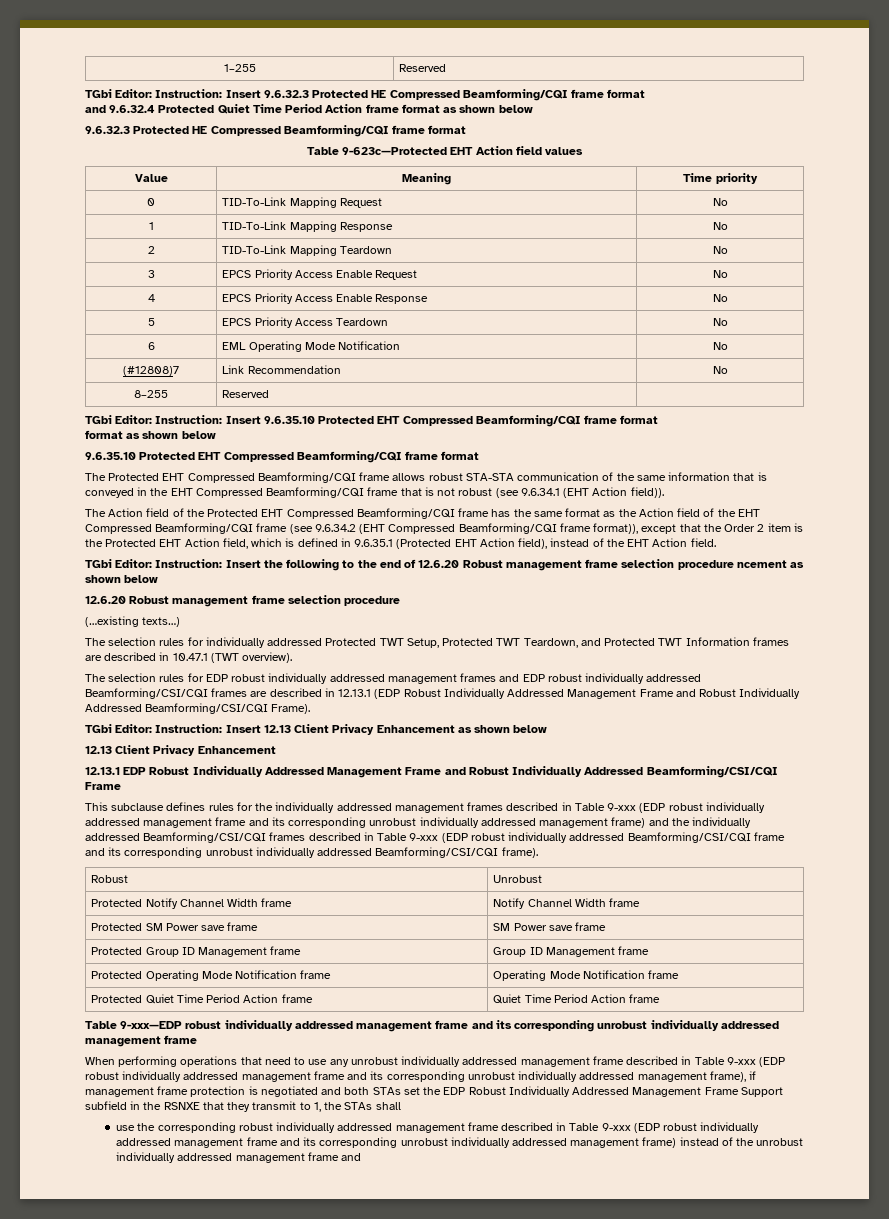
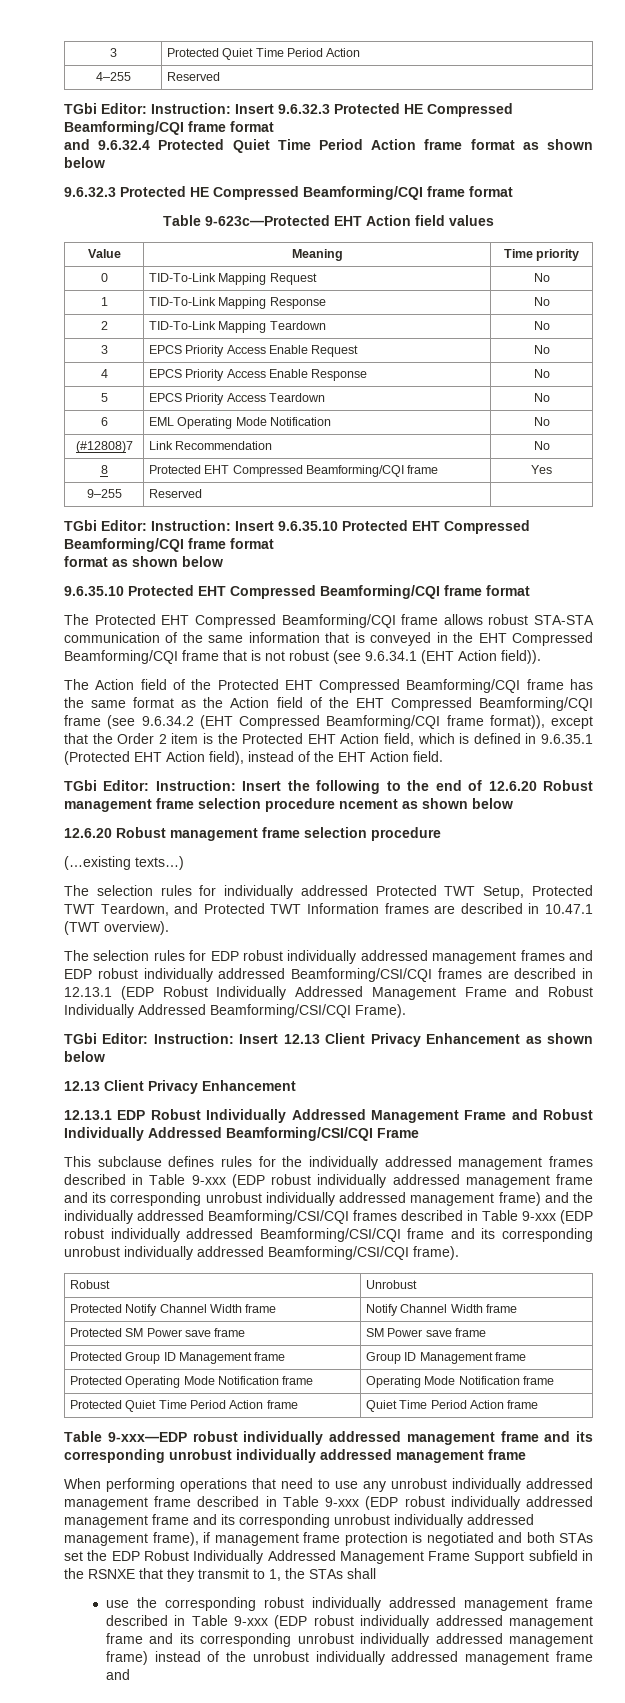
[223,64,256,72] 1–255 -> [109,48,117,57] [166,48,361,60] [95,72,131,81] 3 | Protected Quiet Time Period Action // 4–255
[134,390,168,398] 8–255 -> [100,465,108,474] [148,465,439,477] [531,465,552,474] [86,489,122,498] 8 | Protected EHT Compressed Beamforming/CQI frame | Yes // 9–255

